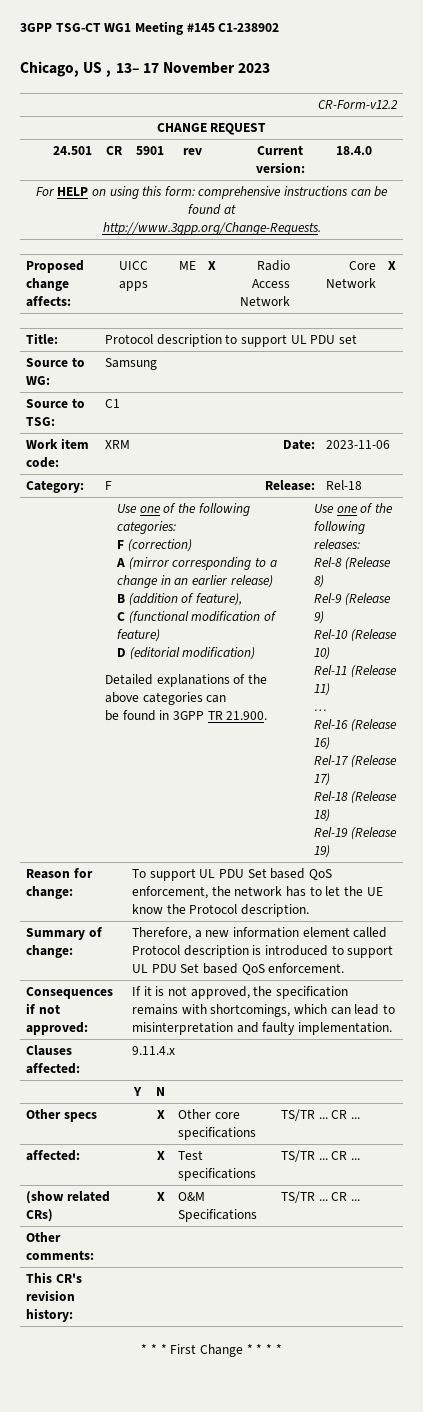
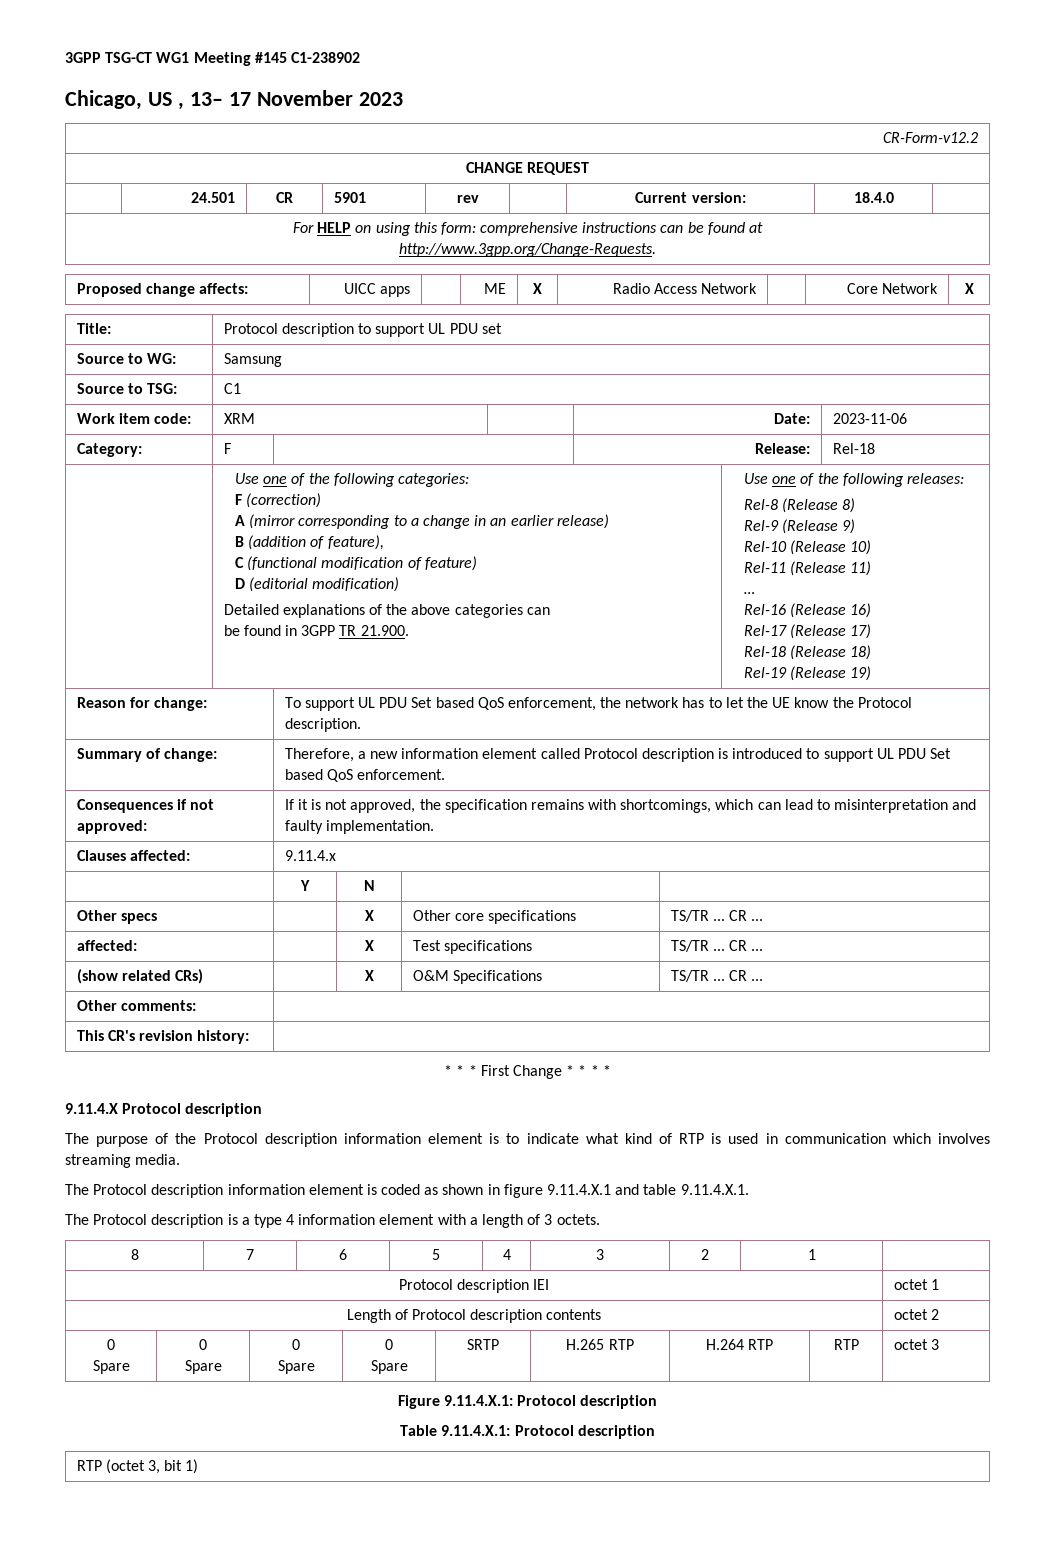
(282, 1349) none -> [65,1103,263,1117] [65,1133,990,1147] [65,1154,181,1168] [65,1184,749,1198] [65,1214,600,1228] [130,1249,139,1260] [246,1249,254,1260] [339,1249,347,1260] [432,1249,440,1260] [502,1249,511,1260] [596,1249,604,1260] [701,1249,709,1260] [807,1249,816,1260] [398,1279,550,1293] [893,1279,939,1290] [346,1309,602,1323] [893,1309,939,1320] [107,1339,115,1350] [92,1360,130,1374] [199,1339,207,1350] [184,1360,222,1374] [292,1339,300,1350] [277,1360,315,1374] [385,1339,393,1350] [370,1360,408,1374] [467,1339,499,1350] [566,1339,634,1350] [705,1339,774,1350] [833,1339,859,1350] [893,1339,939,1350] [397,1395,658,1409] [400,1425,655,1439] [76,1459,199,1474] // 9.11.4.X Protocol description // The purpose of the Protocol description information element is to indicate what kind of RTP is used in communication which involves streaming media. // The Protocol description information element is coded as shown in figure 9.11.4.X.1 and table 9.11.4.X.1. // The Protocol description is a type 4 information element with a length of 3 octets. // 8 | 7 | 6 | 5 | 4 | 3 | 2 | 1 | // Protocol description IEI | octet 1 // Length of Protocol description contents | octet 2 // 0 // Spare | 0 // Spare | 0 // Spare | 0 // Spare | SRTP | H.265 RTP | H.264 RTP | RTP | octet 3 // Figure 9.11.4.X.1: Protocol description // Table 9.11.4.X.1: Protocol description // RTP (octet 3, bit 1)

